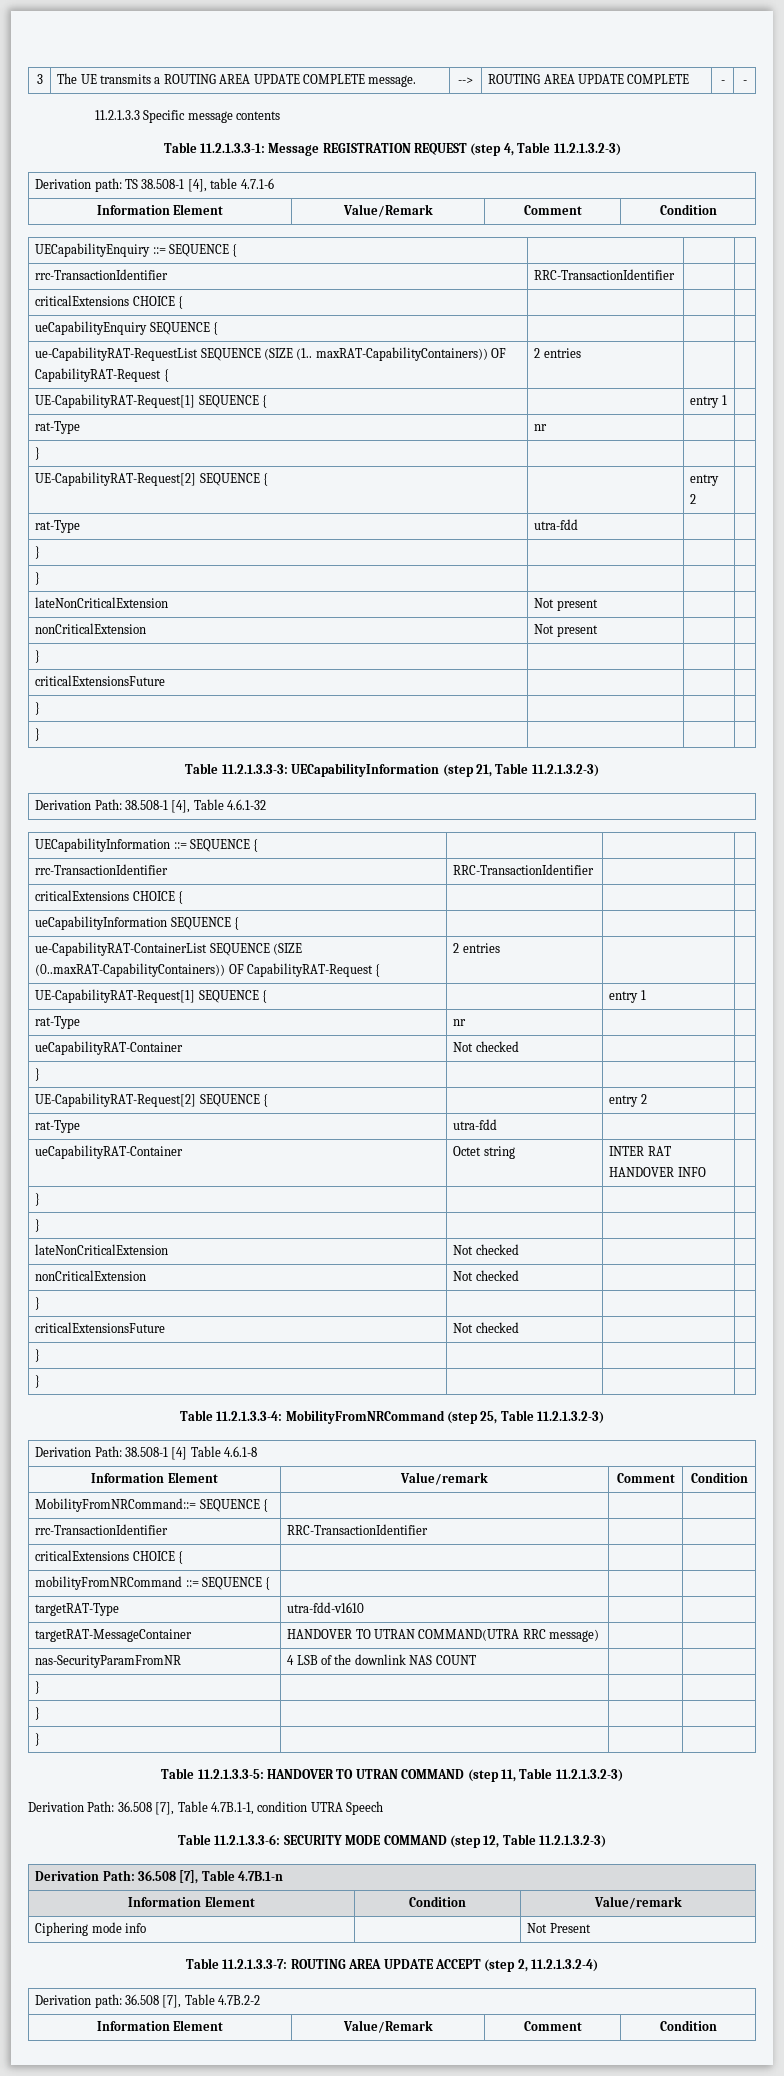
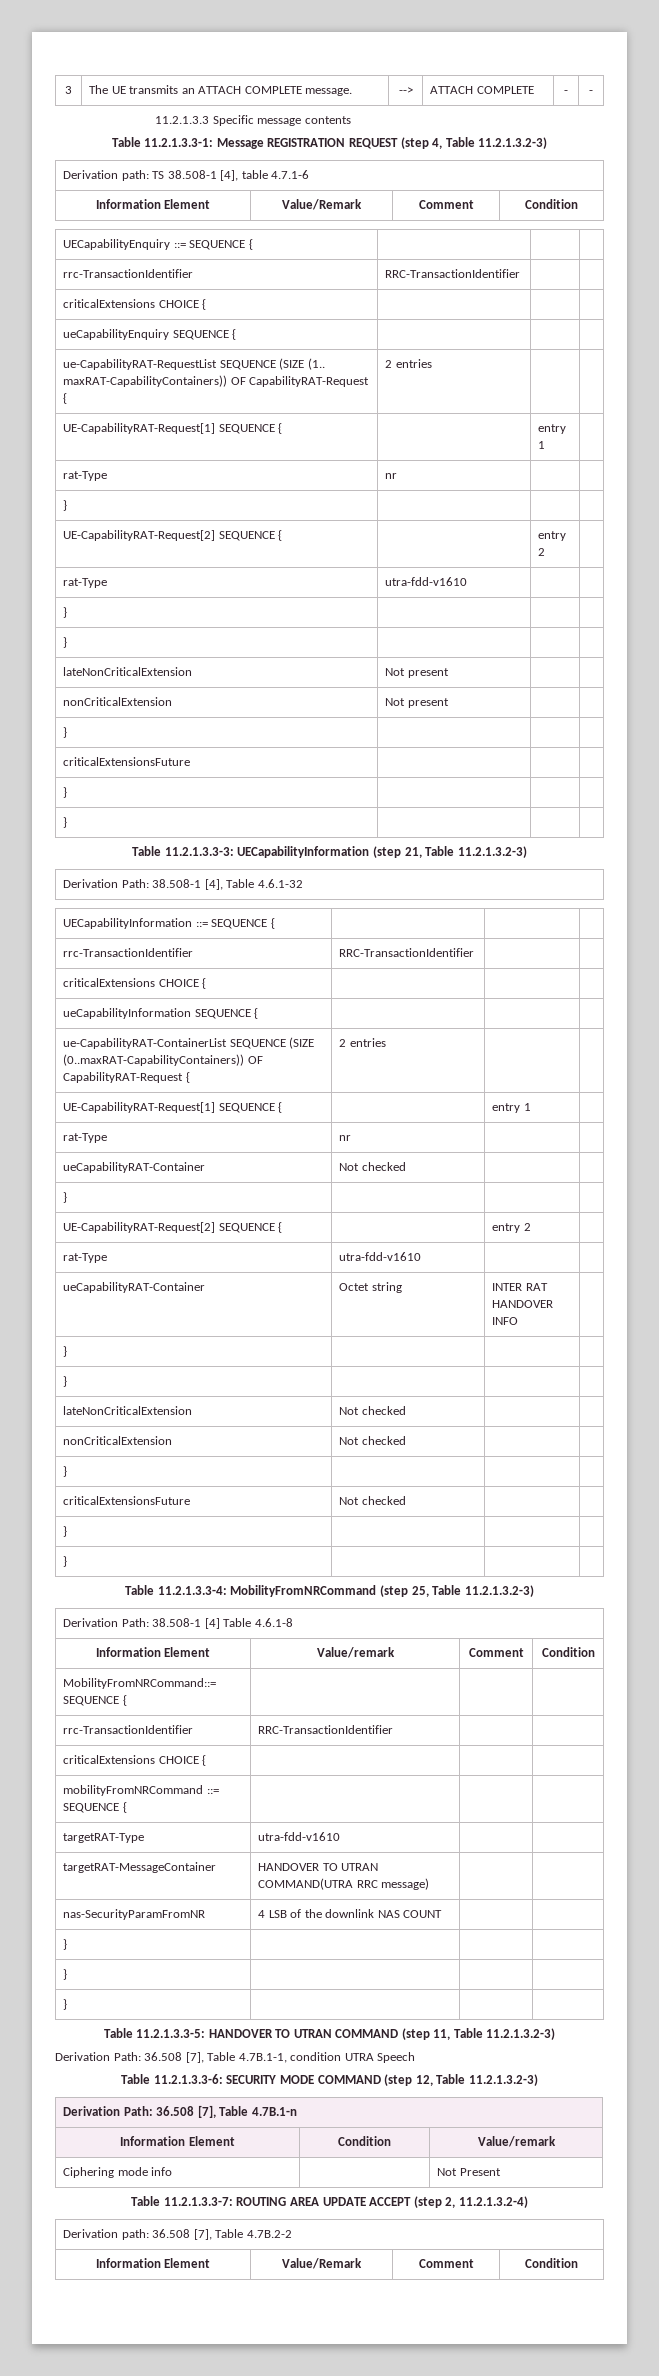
[154,74,300,84] a ROUTING AREA UPDATE -> [181,86,242,94] an ATTACH
[488,74,625,84] ROUTING AREA UPDATE -> [430,86,474,94] ATTACH
[534,519,579,530] utra-fdd -> [385,577,468,586] utra-fdd-v1610
[453,1119,498,1130] utra-fdd -> [339,1252,422,1261] utra-fdd-v1610

